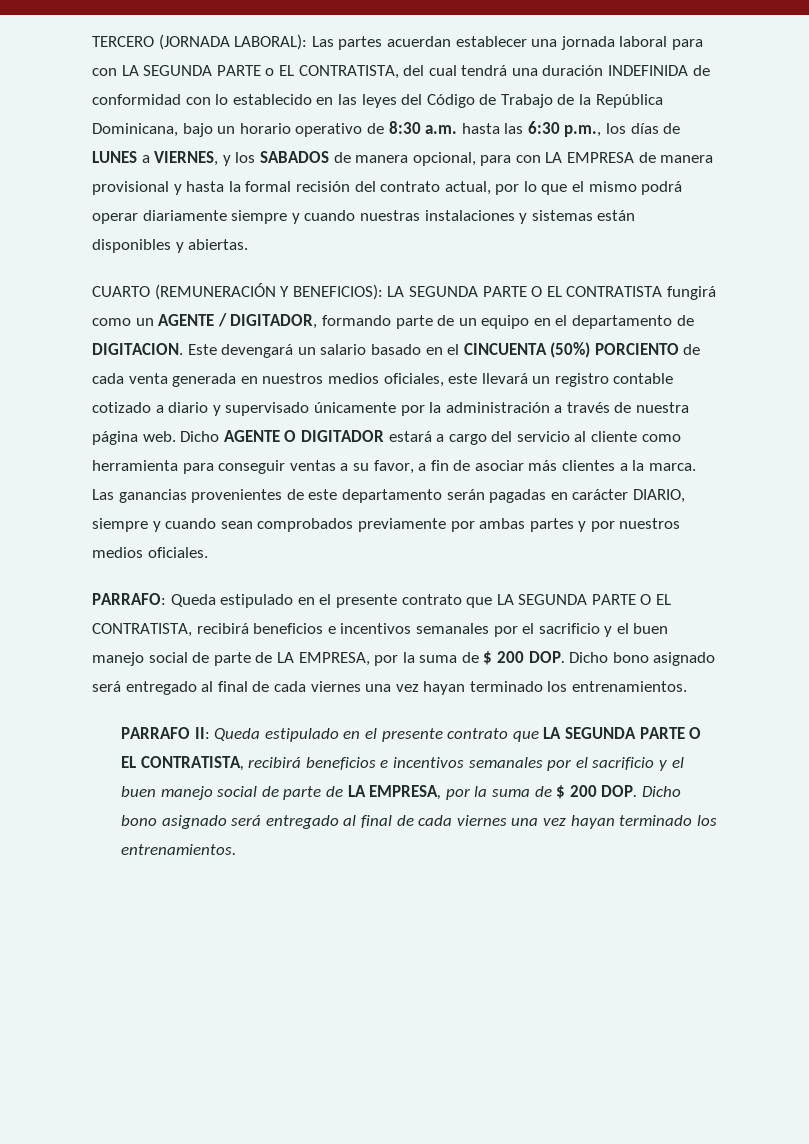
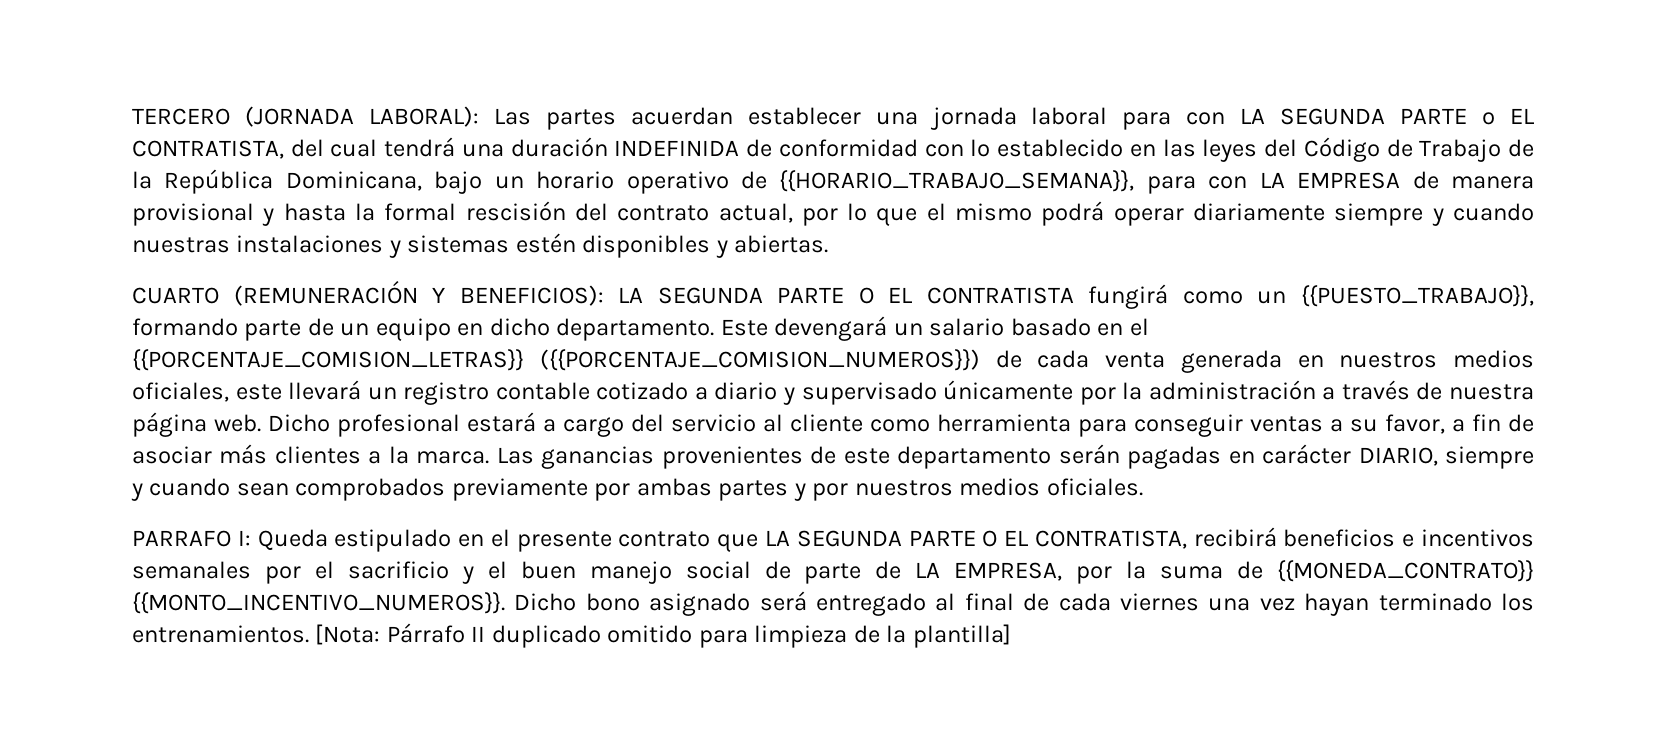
[388,121,681,137] [92,151,476,166] 8:30 a.m. hasta las 6:30 p.m., los días de LUNES a VIERNES, y los SABADOS de manera opcional, -> [779,170,1135,192] {{HORARIO_TRABAJO_SEMANA}},
[295,181,350,192] recisión -> [465,201,566,221] rescisión
[597,210,636,221] están -> [515,233,576,253] estén
[158,313,318,329] AGENTE / DIGITADOR, -> [1300,285,1534,307] {{PUESTO_TRABAJO}},
[555,315,694,329] [92,343,183,355] el departamento de DIGITACION. -> [489,318,715,341] dicho departamento.
[463,342,679,358] CINCUENTA (50%) PORCIENTO -> [132,349,980,371] {{PORCENTAJE_COMISION_LETRAS}} ({{PORCENTAJE_COMISION_NUMEROS}})
[223,430,384,442] AGENTE O DIGITADOR -> [337,414,460,437] profesional
[92,593,166,605] PARRAFO: -> [132,530,251,547] PARRAFO I:
[483,651,565,665] $ 200 DOP. -> [1276,560,1534,582] [132,592,505,614] {{MONEDA_CONTRATO}} {{MONTO_INCENTIVO_NUMEROS}}.
[121,727,702,742] [121,756,684,771] [121,785,681,800] [121,815,717,829] [121,844,237,855] // PARRAFO II: Queda estipulado en el presente contrato que LA SEGUNDA PARTE O EL CONTRATISTA, recibirá beneficios e incentivos semanales por el sacrificio y el buen manejo social de parte de LA EMPRESA, por la suma de $ 200 DOP. Dicho bono asignado será entregado al final de cada viernes una vez hayan terminado los entrenamientos. -> [315,623,1011,648] [Nota: Párrafo II duplicado omitido para limpieza de la plantilla]

